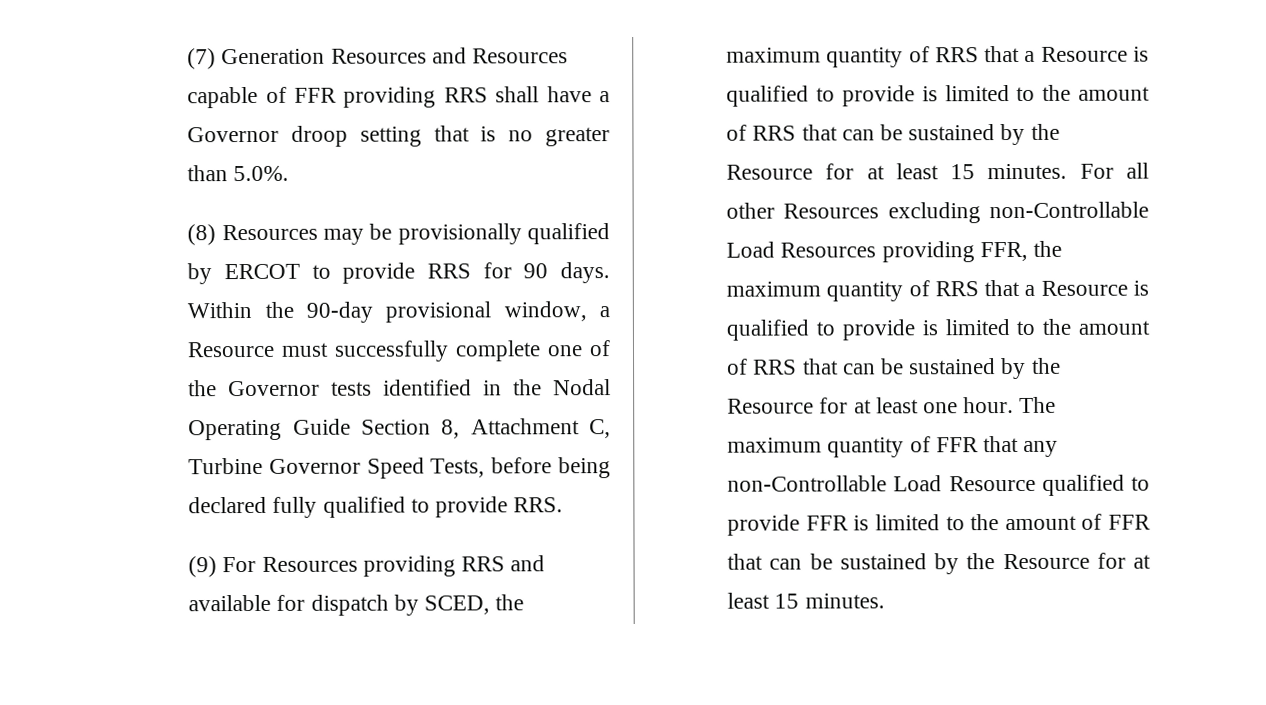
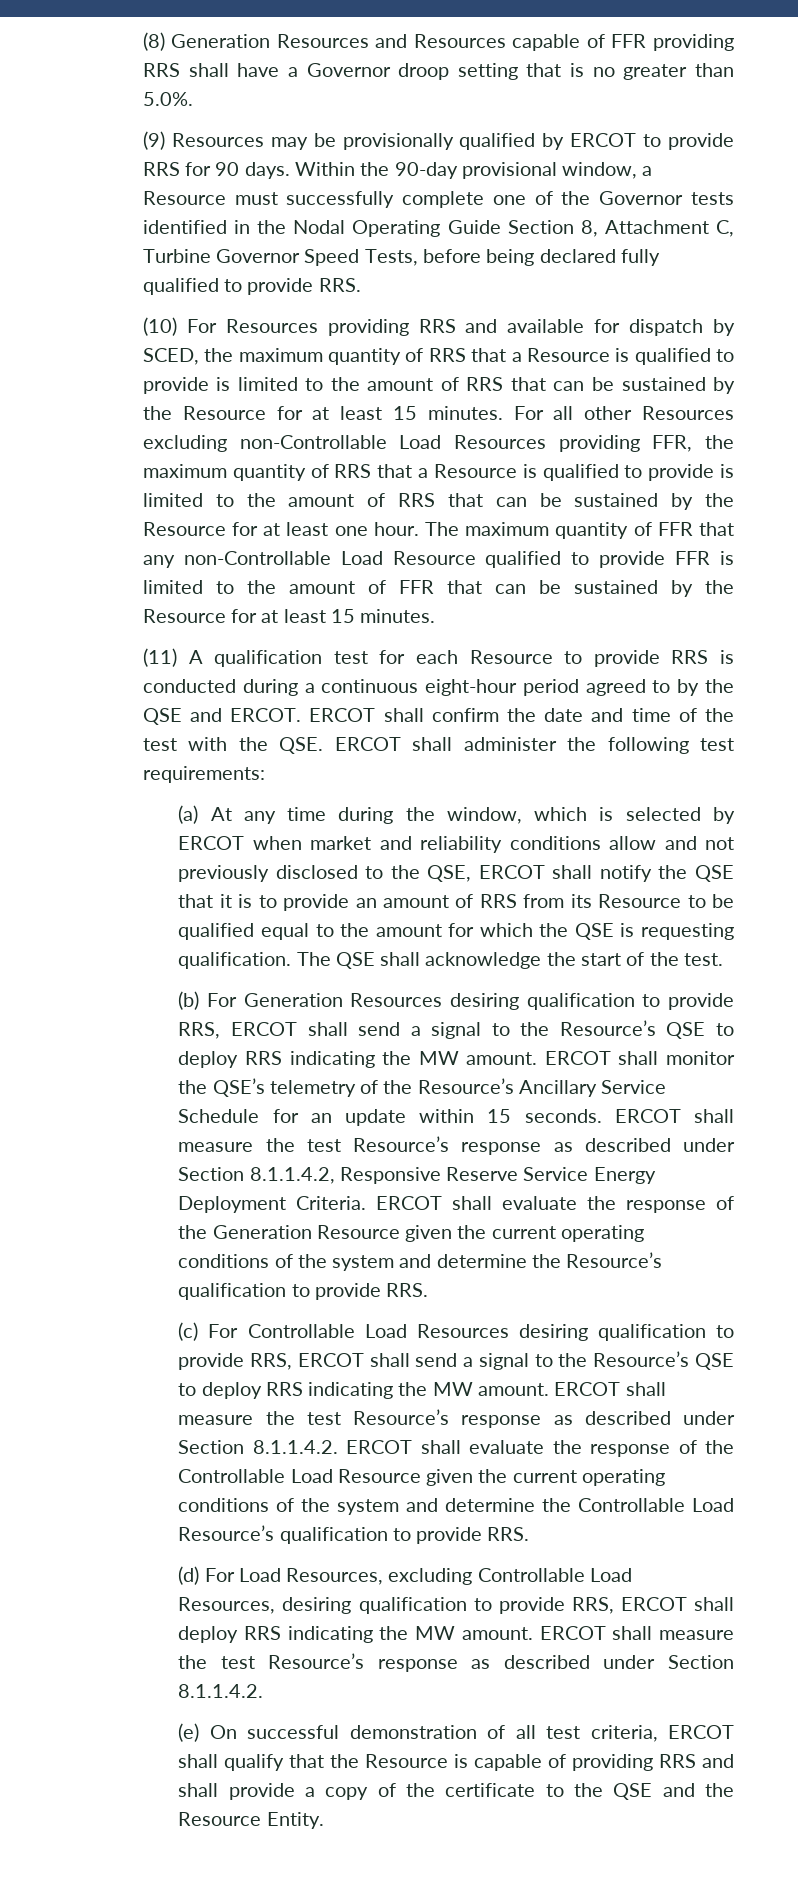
[187,48,217,70] (7) -> [142,32,165,51] (8)
[187,224,217,246] (8) -> [142,131,165,150] (9)
[188,556,218,578] (9) -> [142,317,177,336] (10)
(885, 601) none -> [142,648,734,667] [142,679,734,696] [142,708,734,725] [142,737,734,754] [142,766,265,783] [178,805,735,824] [178,836,735,853] [178,865,734,882] [178,894,734,911] [178,923,735,940] [178,952,723,969] [178,991,734,1010] [178,1020,735,1039] [178,1051,736,1068] [178,1078,667,1097] [178,1109,735,1126] [178,1136,735,1155] [178,1167,656,1184] [178,1196,735,1213] [178,1225,644,1242] [178,1252,663,1271] [178,1283,429,1300] [178,1322,734,1341] [178,1351,734,1370] [178,1382,666,1399] [178,1409,735,1428] [178,1440,735,1457] [178,1469,665,1486] [178,1498,735,1515] [178,1525,530,1544] [178,1566,632,1585] [178,1597,735,1614] [178,1626,735,1643] [178,1653,734,1672] [178,1684,264,1698] [178,1723,735,1742] [178,1754,734,1771] [178,1783,734,1800] [178,1812,324,1829] // (11) A qualification test for each Resource to provide RRS is conducted during a continuous eight-hour period agreed to by the QSE and ERCOT. ERCOT shall confirm the date and time of the test with the QSE. ERCOT shall administer the following test requirements: // (a) At any time during the window, which is selected by ERCOT when market and reliability conditions allow and not previously disclosed to the QSE, ERCOT shall notify the QSE that it is to provide an amount of RRS from its Resource to be qualified equal to the amount for which the QSE is requesting qualification. The QSE shall acknowledge the start of the test. // (b) For Generation Resources desiring qualification to provide RRS, ERCOT shall send a signal to the Resource’s QSE to deploy RRS indicating the MW amount. ERCOT shall monitor the QSE’s telemetry of the Resource’s Ancillary Service Schedule for an update within 15 seconds. ERCOT shall measure the test Resource’s response as described under Section 8.1.1.4.2, Responsive Reserve Service Energy Deployment Criteria. ERCOT shall evaluate the response of the Generation Resource given the current operating conditions of the system and determine the Resource’s qualification to provide RRS. // (c) For Controllable Load Resources desiring qualification to provide RRS, ERCOT shall send a signal to the Resource’s QSE to deploy RRS indicating the MW amount. ERCOT shall measure the test Resource’s response as described under Section 8.1.1.4.2. ERCOT shall evaluate the response of the Controllable Load Resource given the current operating conditions of the system and determine the Controllable Load Resource’s qualification to provide RRS. // (d) For Load Resources, excluding Controllable Load Resources, desiring qualification to provide RRS, ERCOT shall deploy RRS indicating the MW amount. ERCOT shall measure the test Resource’s response as described under Section 8.1.1.4.2. // (e) On successful demonstration of all test criteria, ERCOT shall qualify that the Resource is capable of providing RRS and shall provide a copy of the certificate to the QSE and the Resource Entity.

